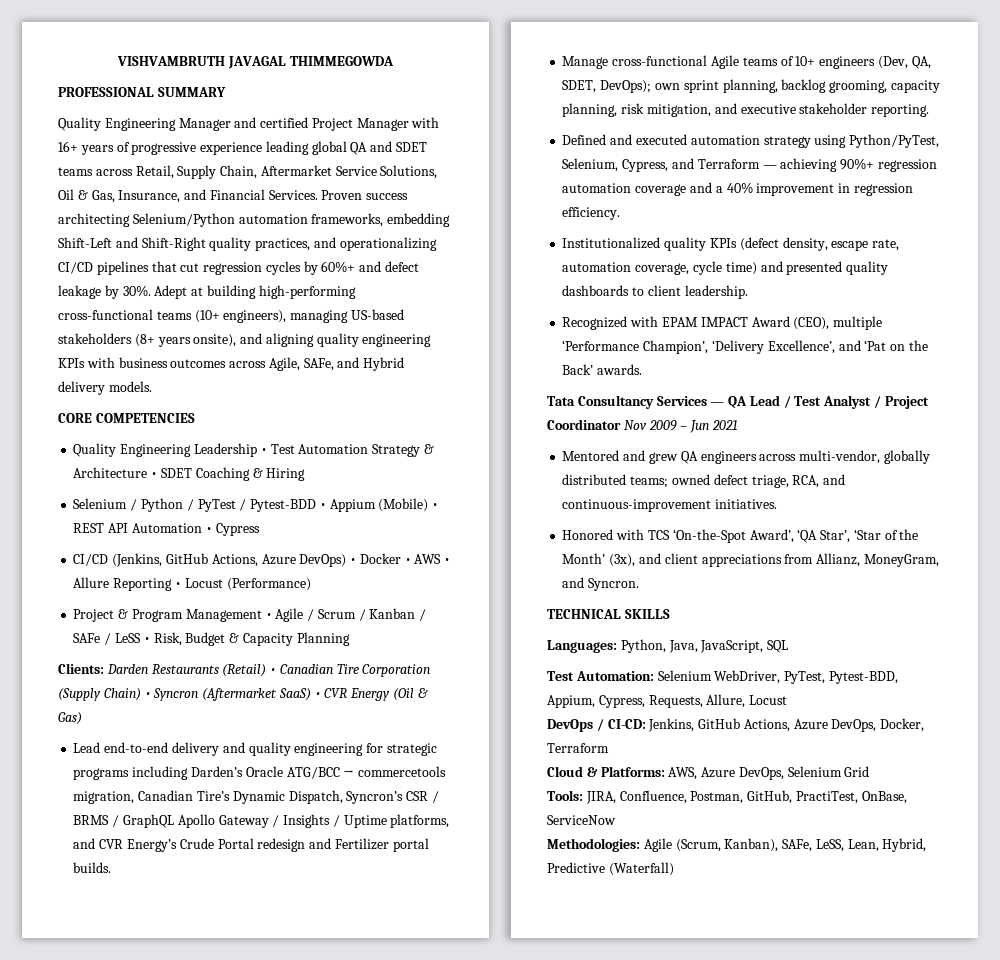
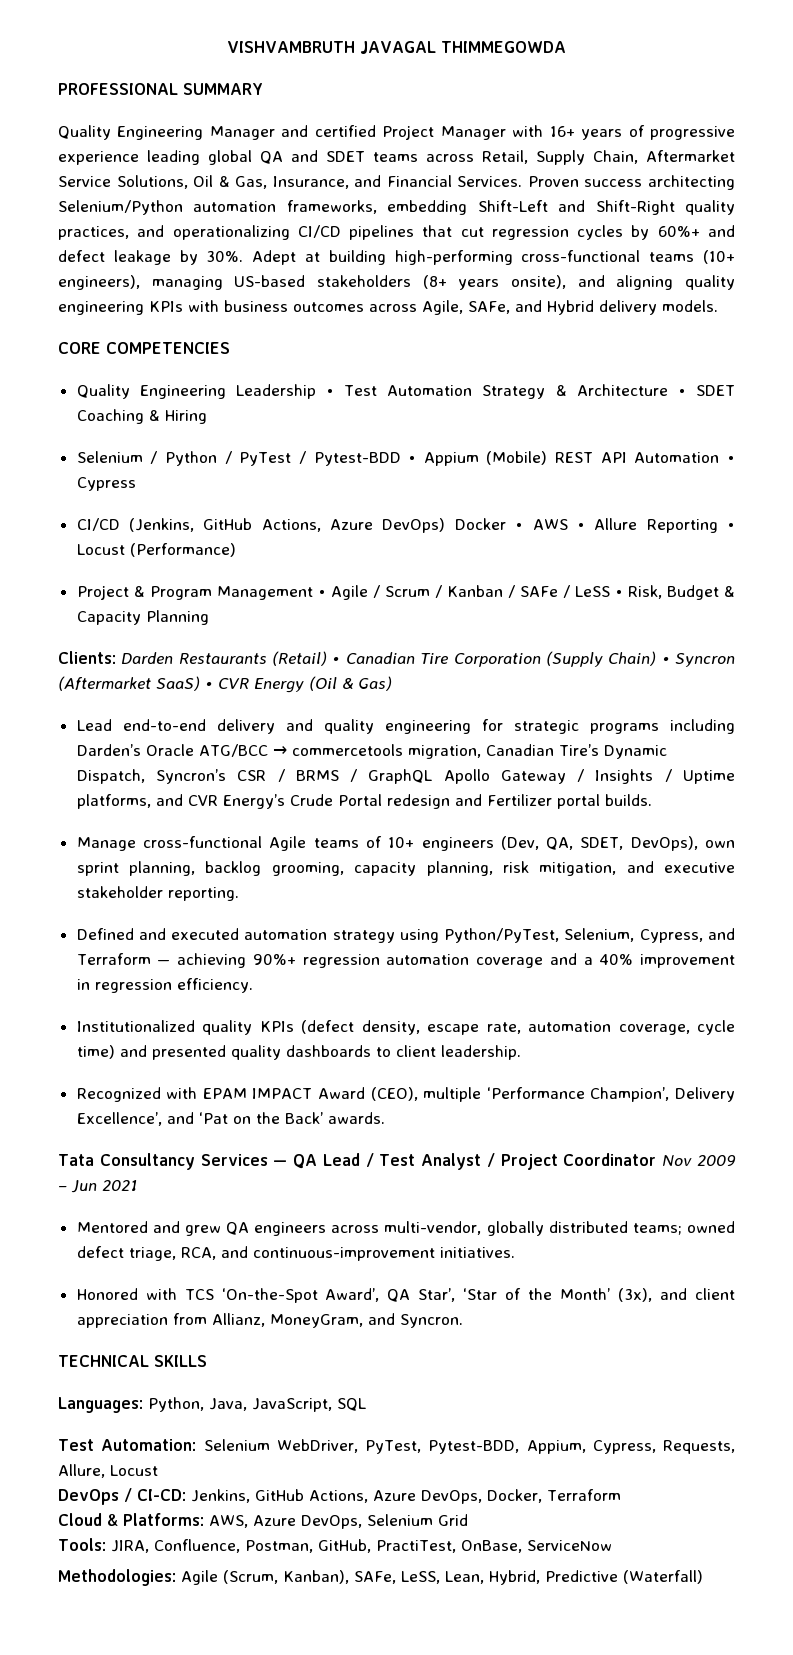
[432,503,439,509] • -> (548, 458) none
[350,558,357,564] • -> (446, 525) none
[600,80,652,93] DevOps); -> [630,836,698,851] DevOps),
[711,340,764,354] ‘Delivery -> [675,1087,735,1102] Delivery
[797,529,818,543] ‘QA -> [387,1289,411,1302] QA
[701,554,782,567] appreciations -> [76,1314,168,1328] appreciation

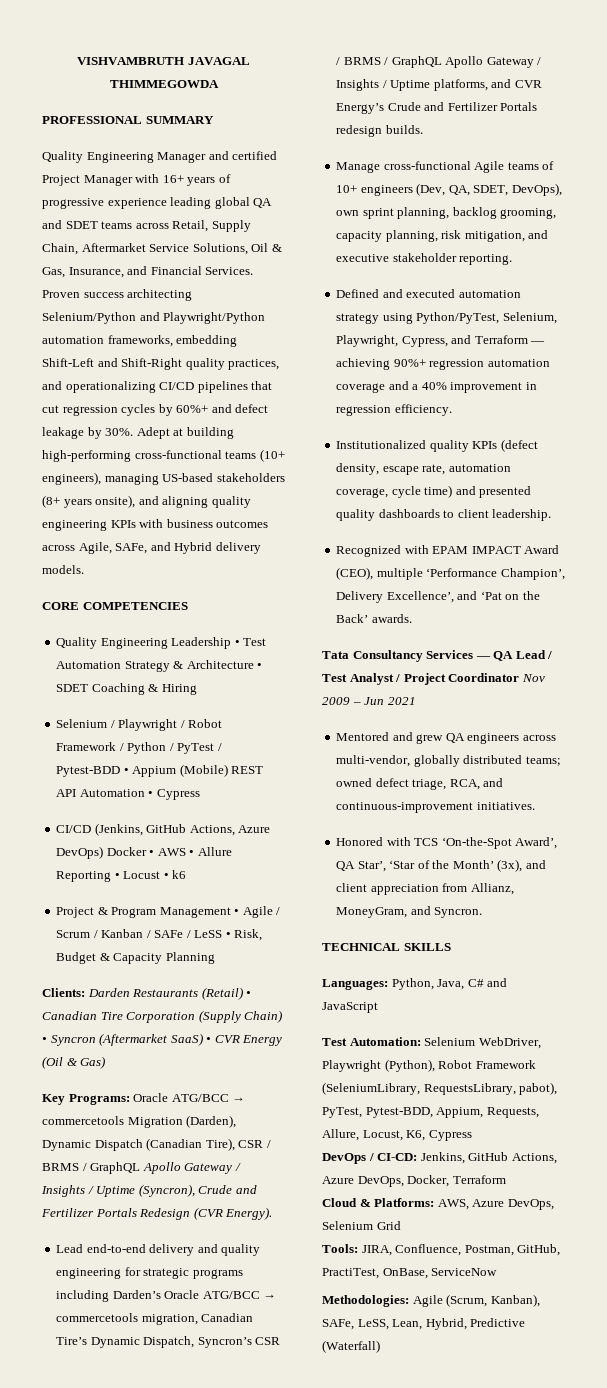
(183, 207) none -> [139,312,266,324] and Playwright/Python
(158, 457) none -> [118,719,223,731] [56,742,124,751] Playwright / Robot Framework /
[129,543,236,557] (Performance) -> [163,870,187,879] • k6
(392, 683) none -> [42,1093,246,1105] [42,1115,237,1128] [42,1138,271,1151] [42,1162,241,1174] [41,1184,257,1197] [41,1207,273,1220] // Key Programs: Oracle ATG/BCC → commercetools Migration (Darden), Dynamic Dispatch (Canadian Tire), CSR / BRMS / GraphQL Apollo Gateway / Insights / Uptime (Syncron), Crude and Fertilizer Portals Redesign (CVR Energy).
[337,794,600,809] Portal redesign and Fertilizer portal -> [424,102,538,111] [336,125,383,137] and Fertilizer Portals redesign
(635, 935) none -> [336,335,399,347] Playwright,
[252,1398,366,1412] JavaScript, SQL -> [467,978,508,987] [322,1002,378,1013] C# and JavaScript
(358, 1446) none -> [322,1059,536,1072] [322,1082,558,1095] Playwright (Python), Robot Framework (SeleniumLibrary, RequestsLibrary, pabot),
[592,1440,656,1454] Cypress, -> (484, 1112) none
[110,1465,158,1476] Locust -> [362,1130,472,1141] Locust, K6, Cypress

